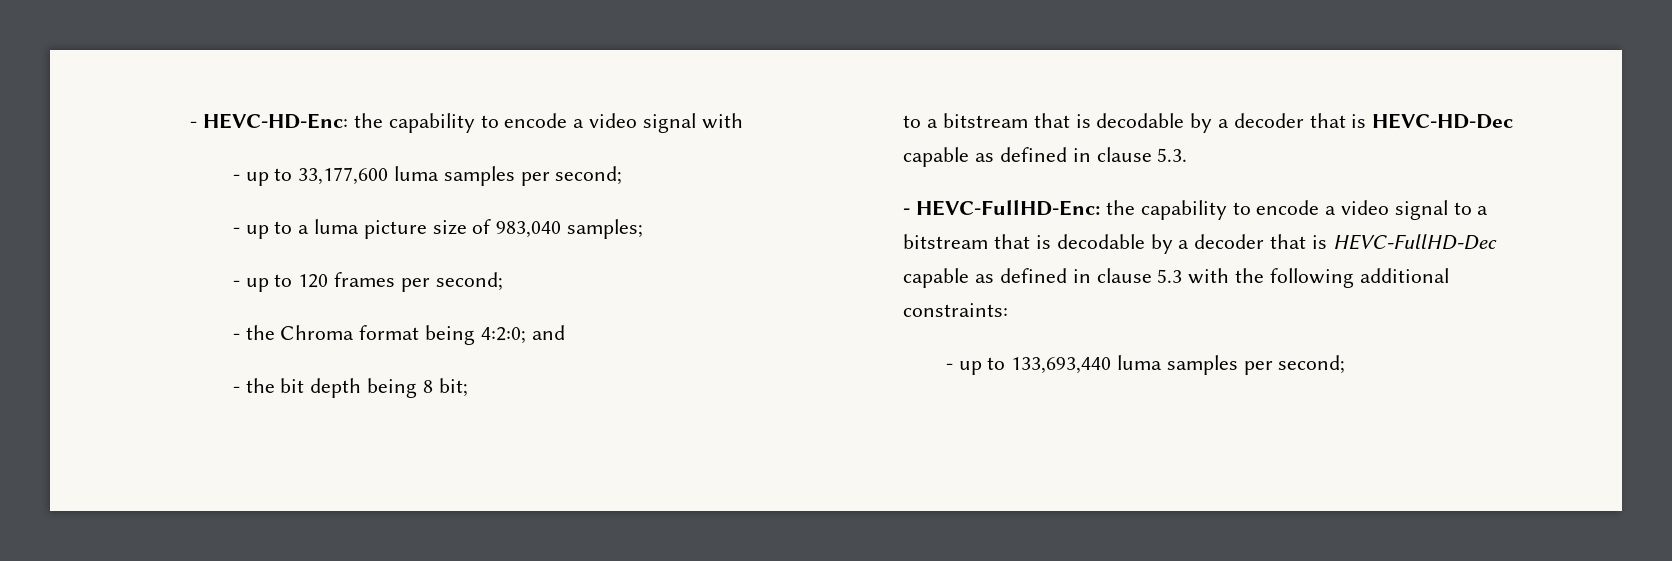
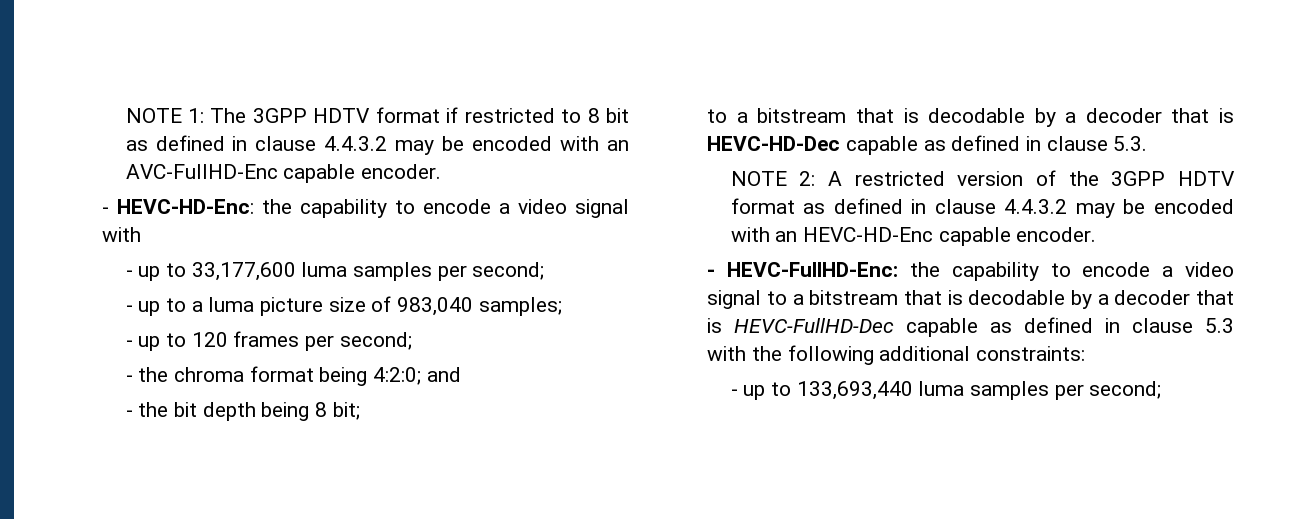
(190, 124) none -> [125,107,629,123] [125,135,629,155] [125,164,441,183] NOTE 1: The 3GPP HDTV format if restricted to 8 bit as defined in clause 4.4.3.2 may be encoded with an AVC-FullHD-Enc capable encoder. //
[280,325,355,340] Chroma -> [173,367,244,382] chroma
(1188, 155) none -> [730,170,1235,186] [730,198,1234,218] [730,227,1097,246] // NOTE 2: A restricted version of the 3GPP HDTV format as defined in clause 4.4.3.2 may be encoded with an HEVC-HD-Enc capable encoder.

